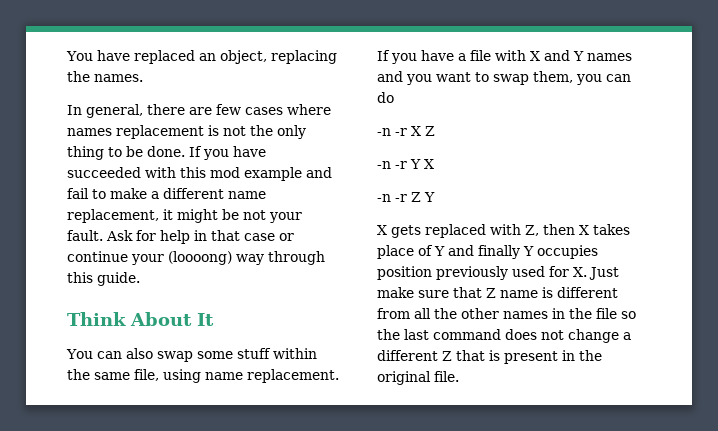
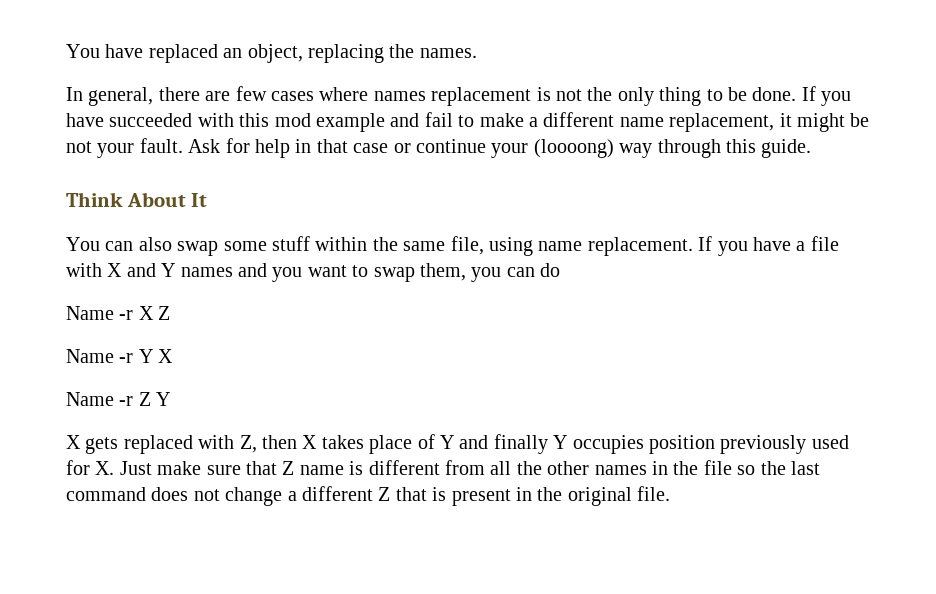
[377,128,391,136] -n -> [66,306,114,320] Name
[377,161,391,169] -n -> [66,349,114,363] Name
[377,194,391,202] -n -> [66,392,114,406] Name

